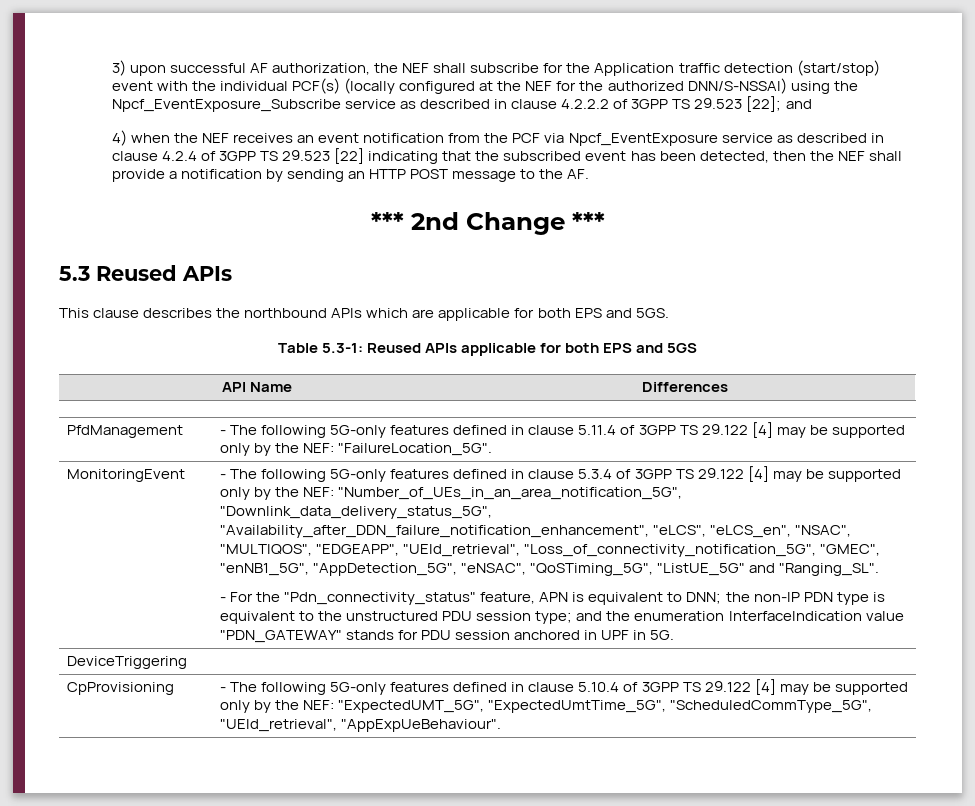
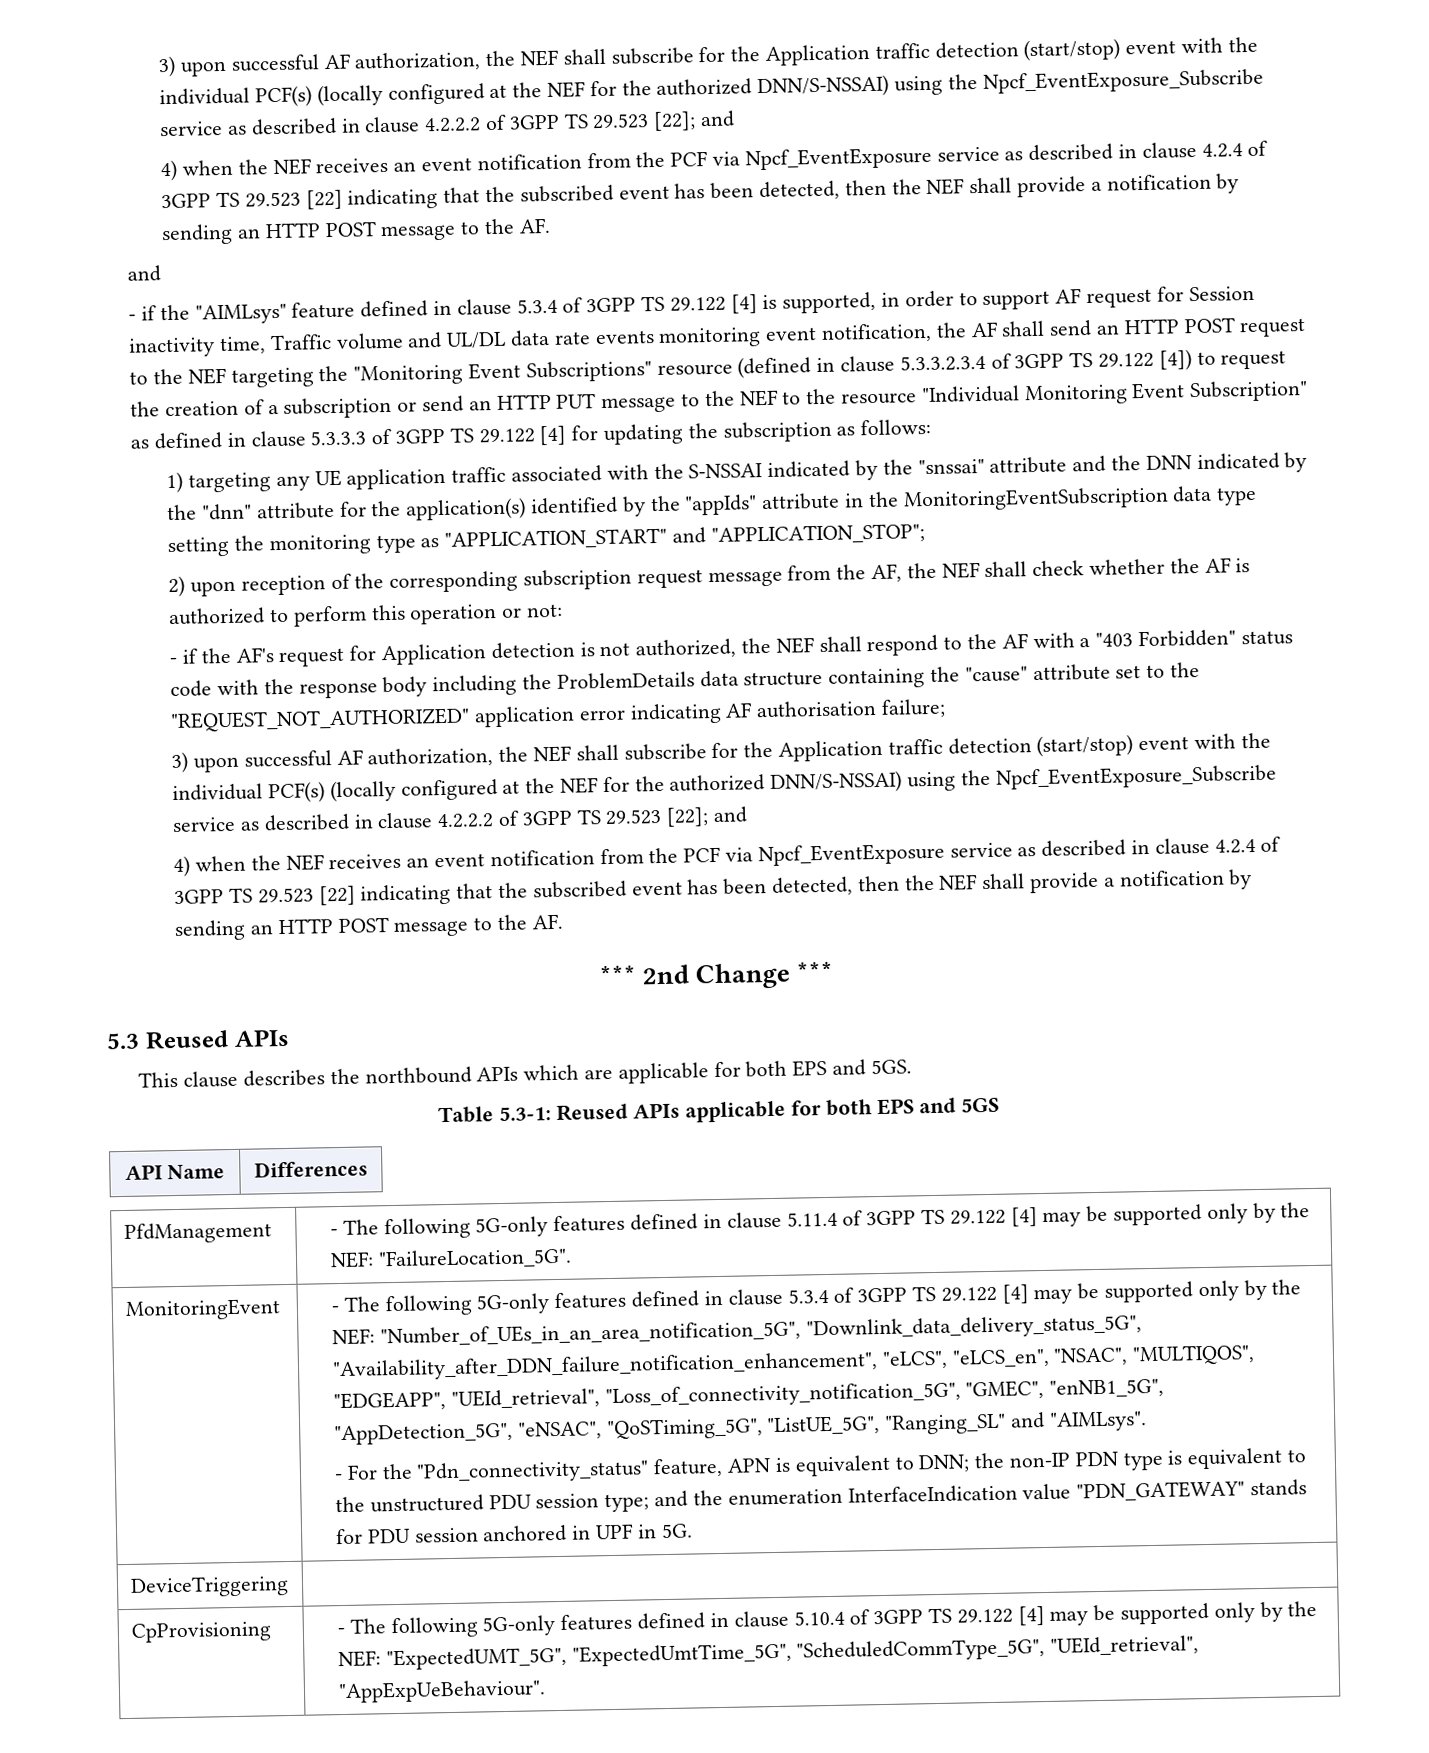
(590, 174) none -> [127,265,162,282] [128,285,1255,325] [128,317,1307,358] [129,349,1287,388] [130,379,1309,419] [130,418,932,450] [166,451,1308,494] [167,485,1258,521] [167,523,925,558] [168,557,1251,598] [168,603,564,627] [169,629,1293,668] [170,661,1201,699] [170,698,947,734] [171,732,1271,774] [172,764,1277,804] [172,806,749,833] [173,836,1282,878] [174,869,1253,906] [174,913,563,941] // and // - if the "AIMLsys" feature defined in clause 5.3.4 of 3GPP TS 29.122 [4] is supported, in order to support AF request for Session inactivity time, Traffic volume and UL/DL data rate events monitoring event notification, the AF shall send an HTTP POST request to the NEF targeting the "Monitoring Event Subscriptions" resource (defined in clause 5.3.3.2.3.4 of 3GPP TS 29.122 [4]) to request the creation of a subscription or send an HTTP PUT message to the NEF to the resource "Individual Monitoring Event Subscription" as defined in clause 5.3.3.3 of 3GPP TS 29.122 [4] for updating the subscription as follows: // 1) targeting any UE application traffic associated with the S-NSSAI indicated by the "snssai" attribute and the DNN indicated by the "dnn" attribute for the application(s) identified by the "appIds" attribute in the MonitoringEventSubscription data type setting the monitoring type as "APPLICATION_START" and "APPLICATION_STOP"; // 2) upon reception of the corresponding subscription request message from the AF, the NEF shall check whether the AF is authorized to perform this operation or not: // - if the AF's request for Application detection is not authorized, the NEF shall respond to the AF with a "403 Forbidden" status code with the response body including the ProblemDetails data structure containing the "cause" attribute set to the "REQUEST_NOT_AUTHORIZED" application error indicating AF authorisation failure; // 3) upon successful AF authorization, the NEF shall subscribe for the Application traffic detection (start/stop) event with the individual PCF(s) (locally configured at the NEF for the authorized DNN/S-NSSAI) using the Npcf_EventExposure_Subscribe service as described in clause 4.2.2.2 of 3GPP TS 29.523 [22]; and // 4) when the NEF receives an event notification from the PCF via Npcf_EventExposure service as described in clause 4.2.4 of 3GPP TS 29.523 [22] indicating that the subscribed event has been detected, then the NEF shall provide a notification by sending an HTTP POST message to the AF.
[657,563,880,576] "ListUE_5G" and "Ranging_SL". -> [767,1411,1147,1436] "ListUE_5G", "Ranging_SL" and "AIMLsys".

